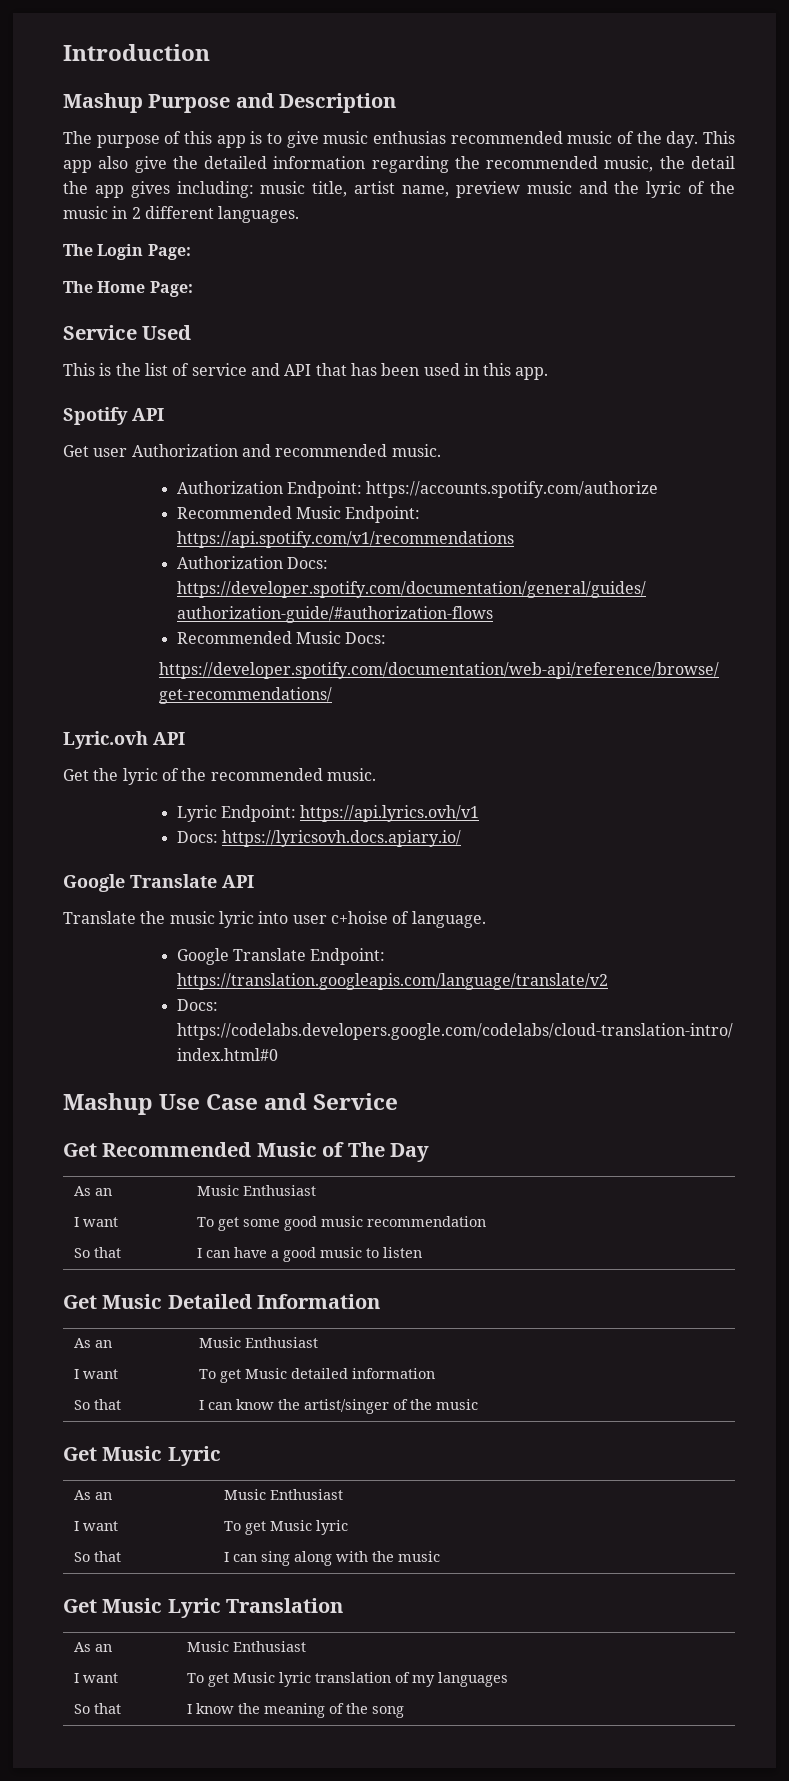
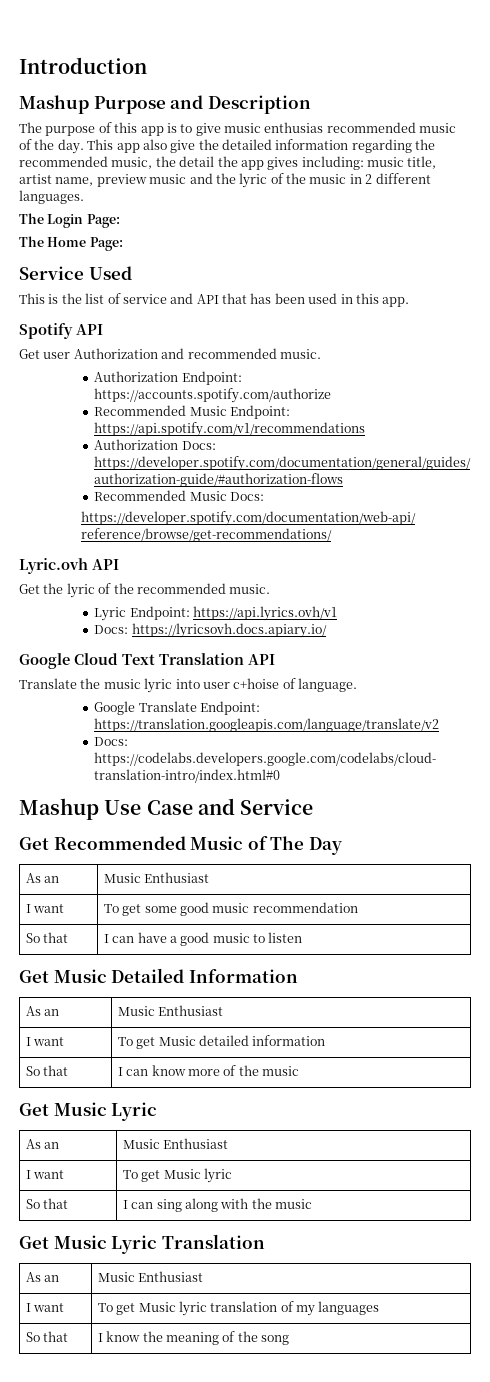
[130,874,217,888] Translate -> [74,653,244,665] Cloud Text Translation
[278,1399,390,1414] the artist/singer -> [187,1069,220,1076] more

